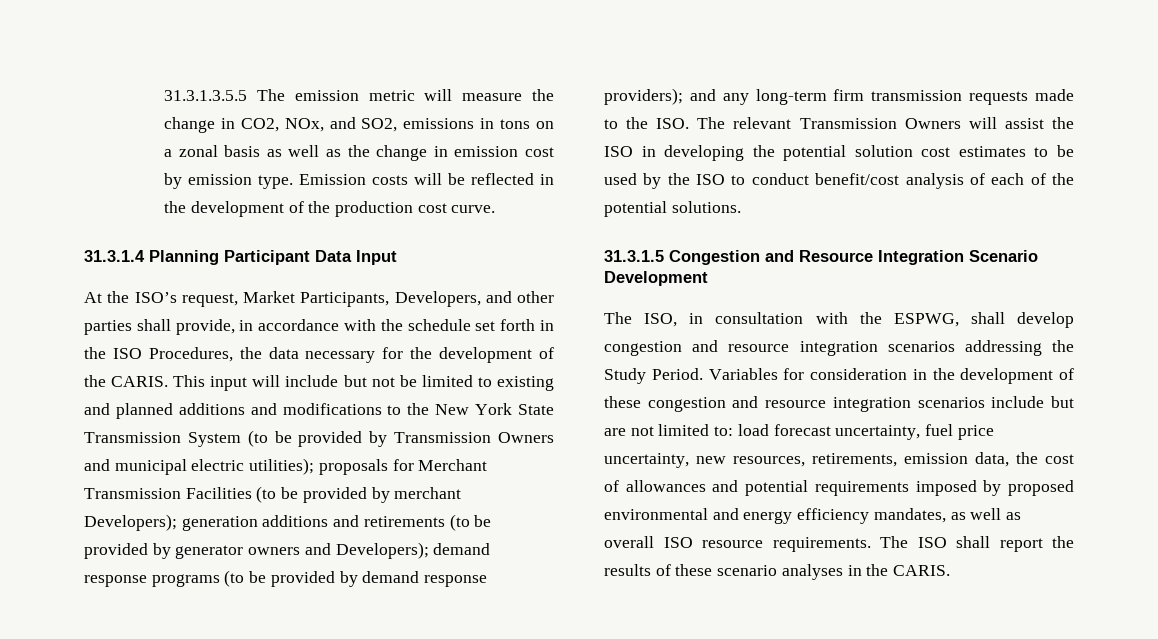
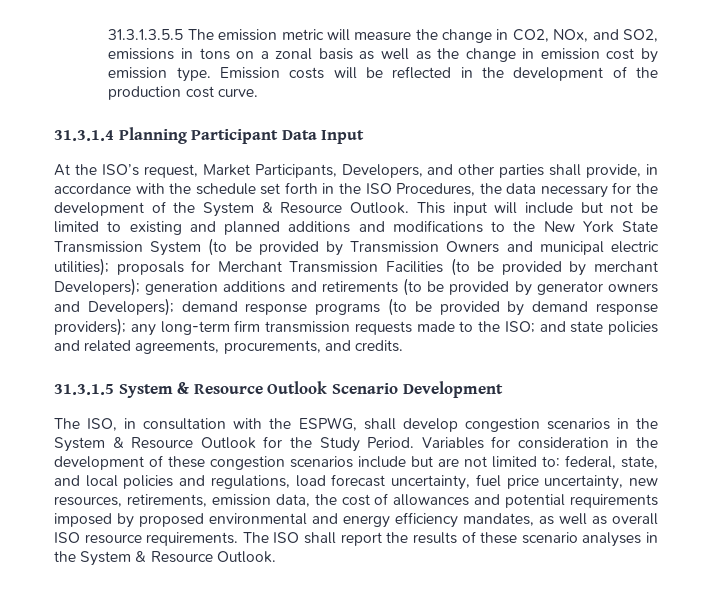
[111,376,169,387] CARIS. -> [203,202,410,217] System & Resource Outlook.
[689,89,716,101] and -> (126, 327) none
[656,117,1074,129] [604,145,1074,161] [604,173,1074,189] [604,201,741,217] [604,250,964,265] ISO. The relevant Transmission Owners will assist the ISO in developing the potential solution cost estimates to be used by the ISO to conduct benefit/cost analysis of each of the potential solutions. // 31.3.1.5 Congestion and Resource Integration -> [504,321,658,335] [54,340,403,354] [54,381,328,398] ISO; and state policies and related agreements, procurements, and credits. // 31.3.1.5 System & Resource Outlook
[692,340,1042,356] and resource integration scenarios addressing -> [546,418,658,430] [54,436,283,452] scenarios in the System & Resource Outlook for
[732,396,911,412] and resource integration -> (285, 463) none
(734, 431) none -> [565,455,658,469] [54,475,290,489] federal, state, and local policies and regulations,
[893,565,951,576] CARIS. -> [80,551,276,566] System & Resource Outlook.

